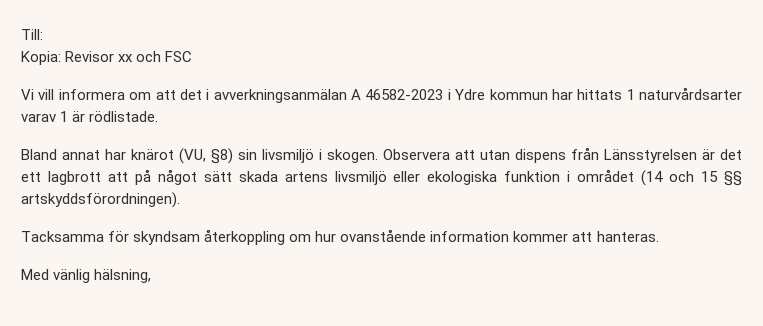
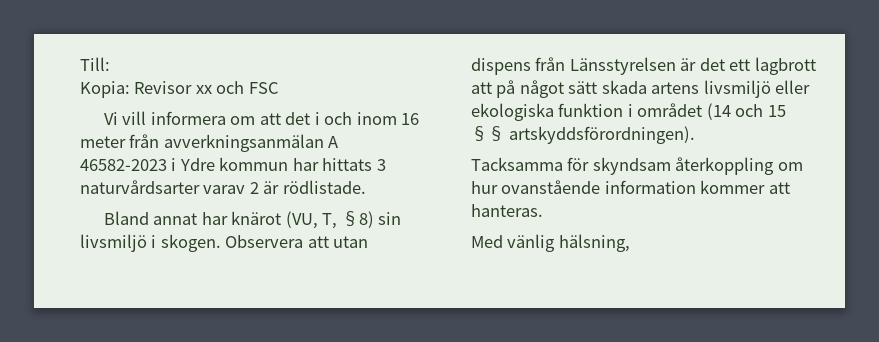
(210, 94) none -> [324,112,420,125] [80,134,160,148] och inom 16 meter från
[626,89,635,100] 1 -> [376,159,386,171] 3
[60,111,69,122] 1 -> [249,182,259,194] 2
(206, 156) none -> [322,213,338,229] T,

